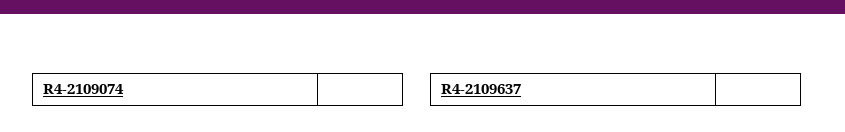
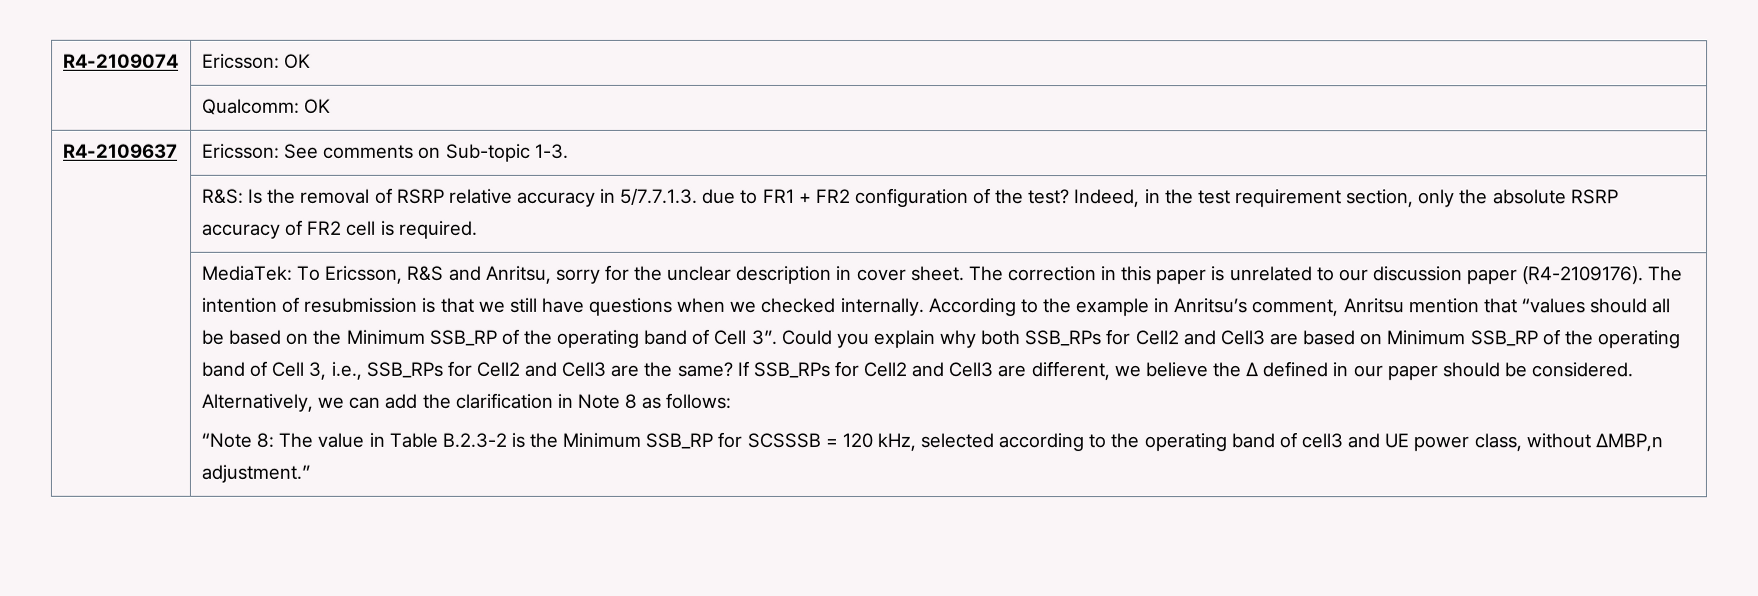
[441,84,522,94] // R4-2109637 | -> [201,53,312,69] [201,98,332,115] [62,143,178,159] [201,143,569,162] [201,187,1619,208] [201,219,478,239] [201,264,1684,285] [200,296,1671,317] [200,328,1680,349] [200,360,1634,381] [200,392,732,412] [200,431,1663,452] [200,464,310,483] Ericsson: OK // | Qualcomm: OK // R4-2109637 | Ericsson: See comments on Sub-topic 1-3. // | R&S: Is the removal of RSRP relative accuracy in 5/7.7.1.3. due to FR1 + FR2 configuration of the test? Indeed, in the test requirement section, only the absolute RSRP accuracy of FR2 cell is required. // | MediaTek: To Ericsson, R&S and Anritsu, sorry for the unclear description in cover sheet. The correction in this paper is unrelated to our discussion paper (R4-2109176). The intention of resubmission is that we still have questions when we checked internally. According to the example in Anritsu’s comment, Anritsu mention that “values should all be based on the Minimum SSB_RP of the operating band of Cell 3”. Could you explain why both SSB_RPs for Cell2 and Cell3 are based on Minimum SSB_RP of the operating band of Cell 3, i.e., SSB_RPs for Cell2 and Cell3 are the same? If SSB_RPs for Cell2 and Cell3 are different, we believe the ∆ defined in our paper should be considered. Alternatively, we can add the clarification in Note 8 as follows: // “Note 8: The value in Table B.2.3-2 is the Minimum SSB_RP for SCSSSB = 120 kHz, selected according to the operating band of cell3 and UE power class, without ∆MBP,n adjustment.”

